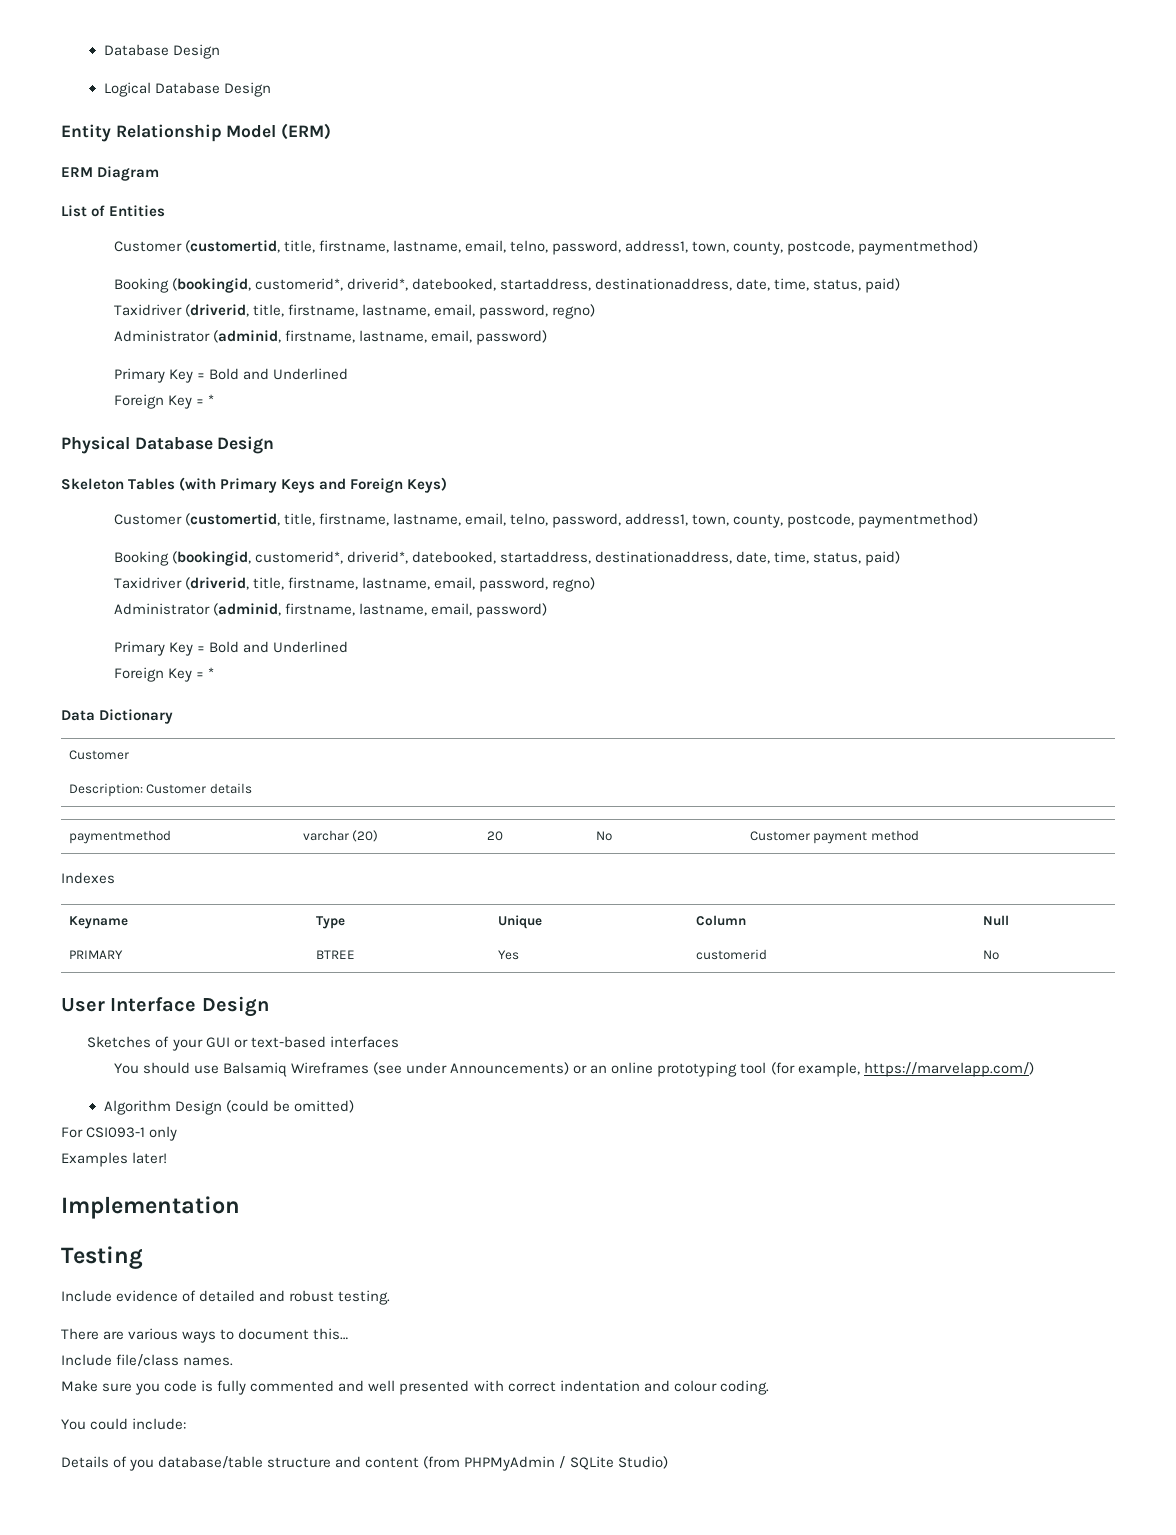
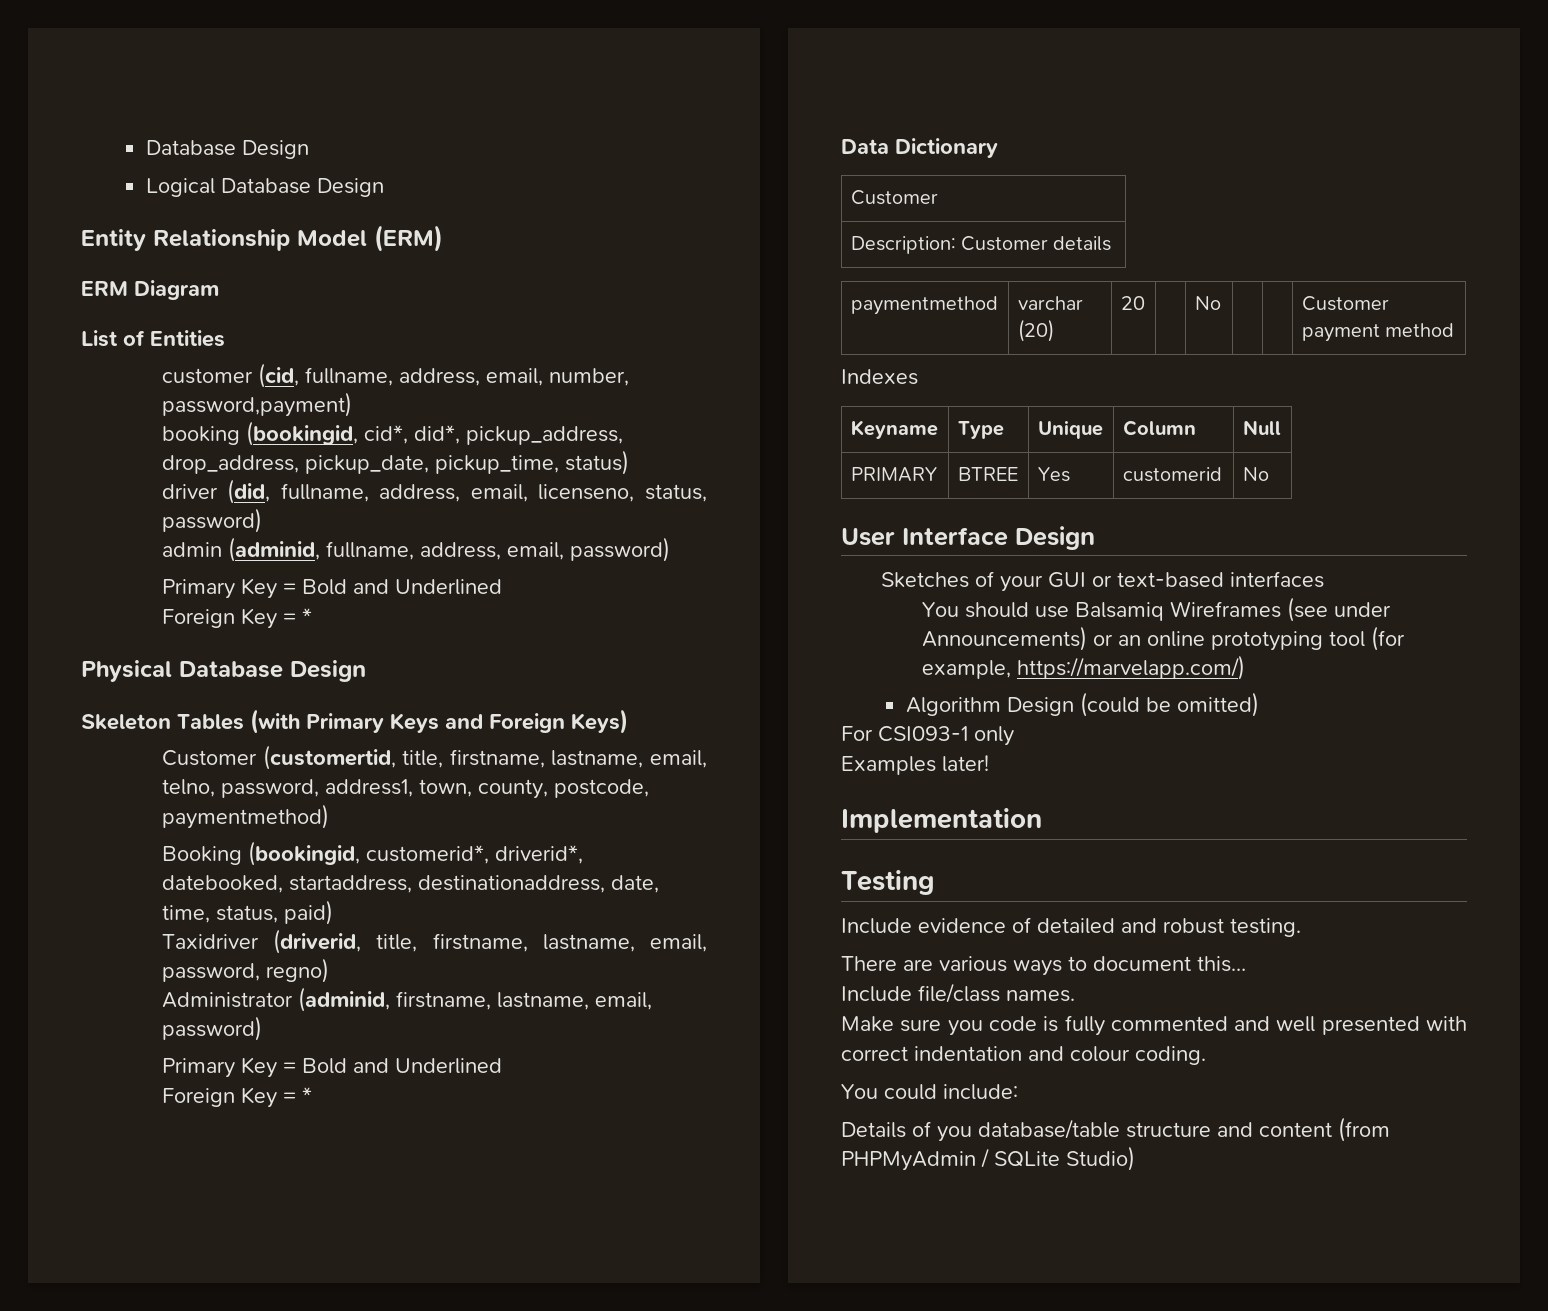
[113,240,979,255] [113,278,901,293] [113,304,596,319] [113,330,427,343] Customer (customertid, title, firstname, lastname, email, telno, password, address1, town, county, postcode, paymentmethod) // Booking (bookingid, customerid*, driverid*, datebooked, startaddress, destinationaddress, date, time, status, paid) // Taxidriver (driverid, title, firstname, lastname, email, password, regno) // Administrator (adminid, firstname, lastname, -> [161,363,629,388] [161,392,352,417] [161,421,623,446] [161,450,629,475] [161,479,707,504] [161,508,262,533] [161,537,501,562] customer (cid, fullname, address, email, number, password,payment) // booking (bookingid, cid*, did*, pickup_address, drop_address, pickup_date, pickup_time, status) // driver (did, fullname, address, email, licenseno, status, password) // admin (adminid, fullname, address,

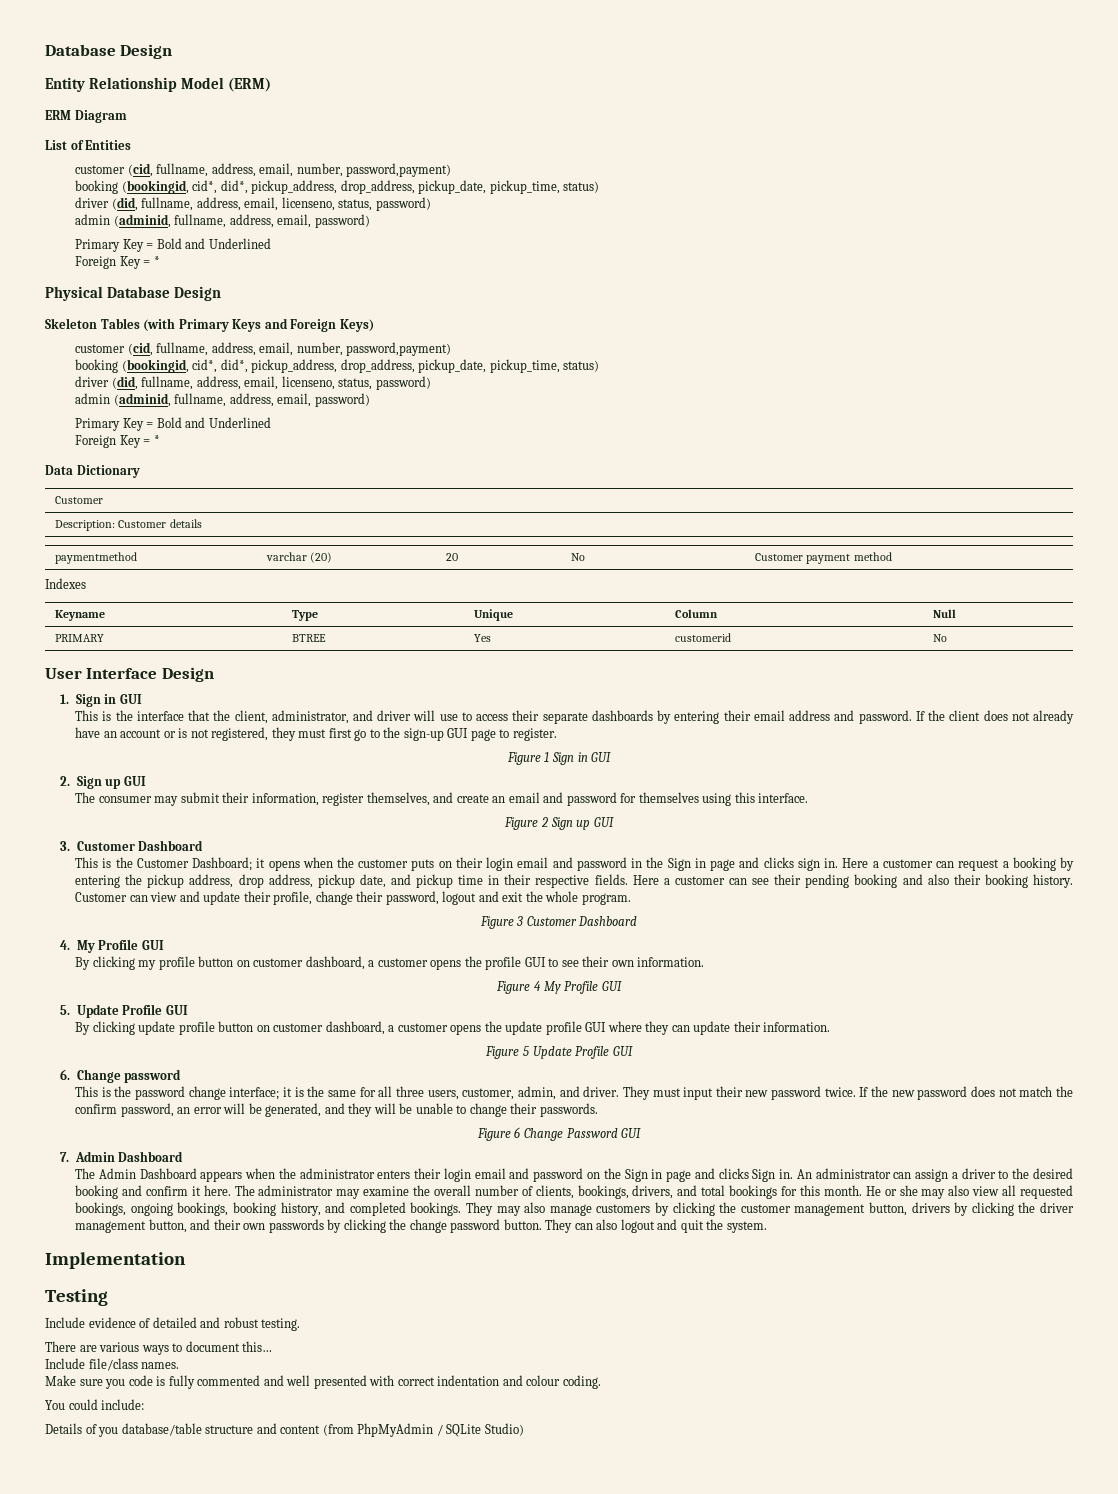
[145,140,309,159] [145,178,384,197] Database Design // Logical Database Design -> [45,44,173,59] Database Design
[161,745,708,770] [161,779,649,799] [161,804,329,829] [161,841,583,866] [161,875,659,893] [161,900,333,925] [161,929,708,954] [161,958,329,983] [161,987,589,1012] Customer (customertid, title, firstname, lastname, email, telno, password, address1, town, county, postcode, paymentmethod) // Booking (bookingid, customerid*, driverid*, datebooked, startaddress, destinationaddress, date, time, status, paid) // Taxidriver (driverid, title, firstname, lastname, email, password, regno) // Administrator (adminid, firstname, lastname, -> [75,342,452,356] [75,359,600,373] [75,376,431,390] [75,393,274,407] customer (cid, fullname, address, email, number, password,payment) // booking (bookingid, cid*, did*, pickup_address, drop_address, pickup_date, pickup_time, status) // driver (did, fullname, address, email, licenseno, status, password) // admin (adminid, fullname, address,
[881,571,1325,592] [921,597,1391,622] [921,626,1405,651] [921,655,1245,680] [905,692,1259,717] [841,726,1014,746] [841,755,989,775] Sketches of your GUI or text-based interfaces // You should use Balsamiq Wireframes (see under Announcements) or an online prototyping tool (for example, https://marvelapp.com/) // Algorithm Design (could be omitted) // For CSI093-1 only // Examples later! -> [60,694,142,707] [75,710,1074,724] [75,727,557,741] [506,752,612,765] [60,776,146,789] [75,792,809,806] [504,817,614,830] [60,840,204,851] [75,857,1074,871] [75,874,1074,888] [75,891,631,905] [479,916,638,929] [60,939,164,953] [75,956,705,970] [496,981,622,994] [60,1004,188,1018] [75,1021,831,1035] [485,1046,633,1059] [60,1069,182,1083] [75,1086,1074,1100] [75,1103,598,1117] [476,1127,642,1141] [60,1151,184,1162] [75,1168,1073,1182] [75,1185,1074,1199] [75,1202,1074,1216] [75,1219,767,1233] 1. Sign in GUI // This is the interface that the client, administrator, and driver will use to access their separate dashboards by entering their email address and password. If the client does not already have an account or is not registered, they must first go to the sign-up GUI page to register. // Figure 1 Sign in GUI // 2. Sign up GUI // The consumer may submit their information, register themselves, and create an email and password for themselves using this interface. // Figure 2 Sign up GUI // 3. Customer Dashboard // This is the Customer Dashboard; it opens when the customer puts on their login email and password in the Sign in page and clicks sign in. Here a customer can request a booking by entering the pickup address, drop address, pickup date, and pickup time in their respective fields. Here a customer can see their pending booking and also their booking history. Customer can view and update their profile, change their password, logout and exit the whole program. // Figure 3 Customer Dashboard // 4. My Profile GUI // By clicking my profile button on customer dashboard, a customer opens the profile GUI to see their own information. // Figure 4 My Profile GUI // 5. Update Profile GUI // By clicking update profile button on customer dashboard, a customer opens the update profile GUI where they can update their information. // Figure 5 Update Profile GUI // 6. Change password // This is the password change interface; it is the same for all three users, customer, admin, and driver. They must input their new password twice. If the new password does not match the confirm password, an error will be generated, and they will be unable to change their passwords. // Figure 6 Change Password GUI // 7. Admin Dashboard // The Admin Dashboard appears when the administrator enters their login email and password on the Sign in page and clicks Sign in. An administrator can assign a driver to the desired booking and confirm it here. The administrator may examine the overall number of clients, bookings, drivers, and total bookings for this month. He or she may also view all requested bookings, ongoing bookings, booking history, and completed bookings. They may also manage customers by clicking the customer management button, drivers by clicking the driver management button, and their own passwords by clicking the change password button. They can also logout and quit the system.
[841,1151,976,1171] PHPMyAdmin -> [357,1423,434,1437] PhpMyAdmin

